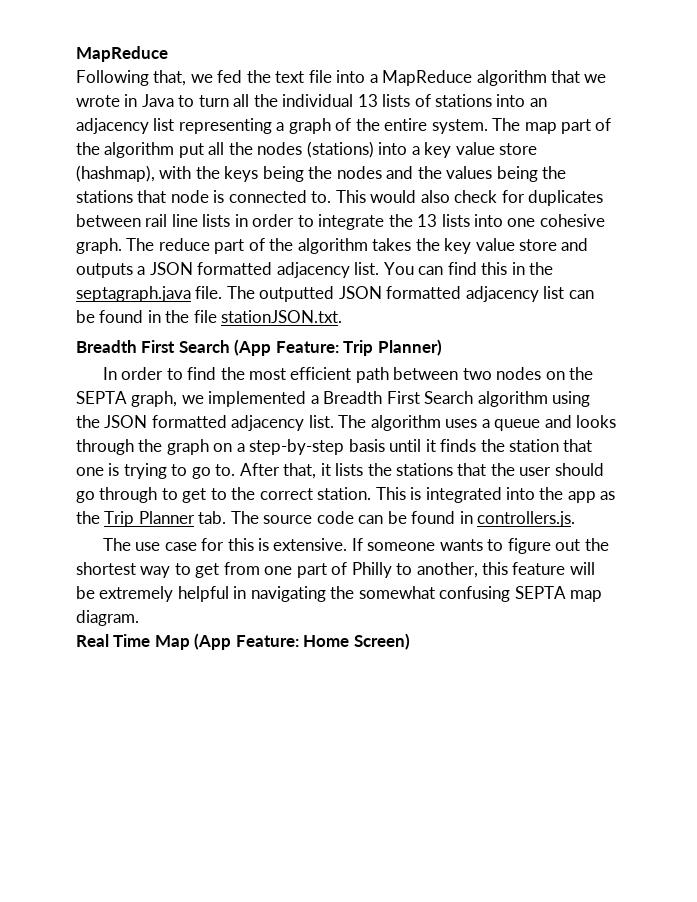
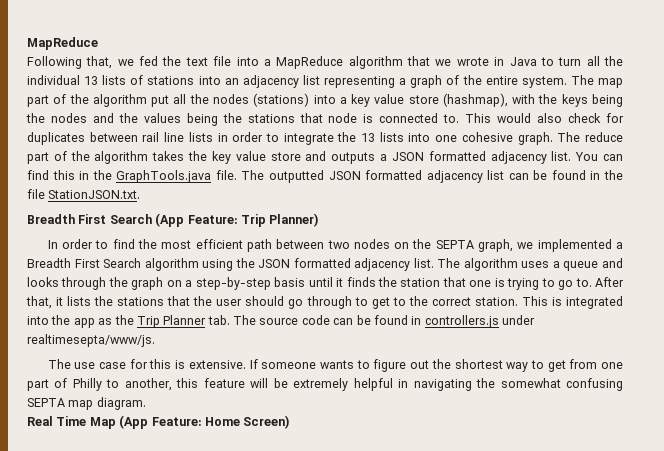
[76,286,191,302] septagraph.java -> [116,170,212,183] GraphTools.java
[221,310,343,323] stationJSON.txt. -> [48,190,141,199] StationJSON.txt.
[477,511,576,527] controllers.js. -> [424,315,535,328] [27,334,155,347] controllers.js under realtimesepta/www/js.

